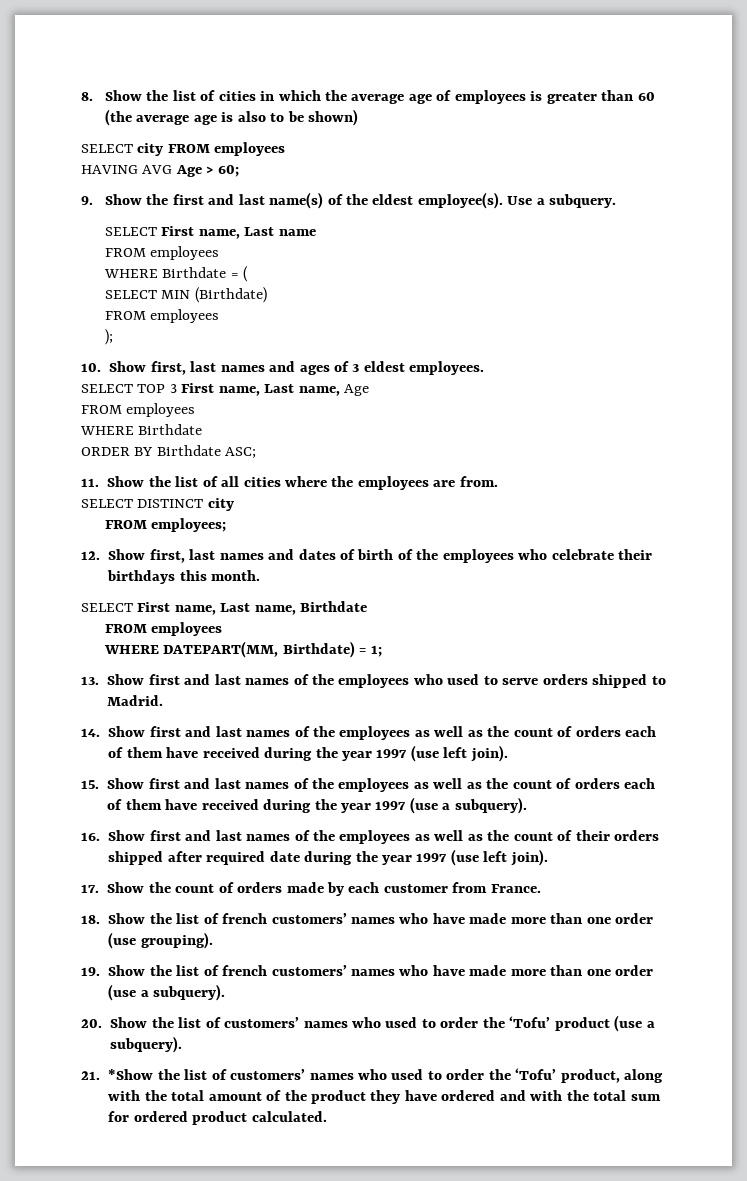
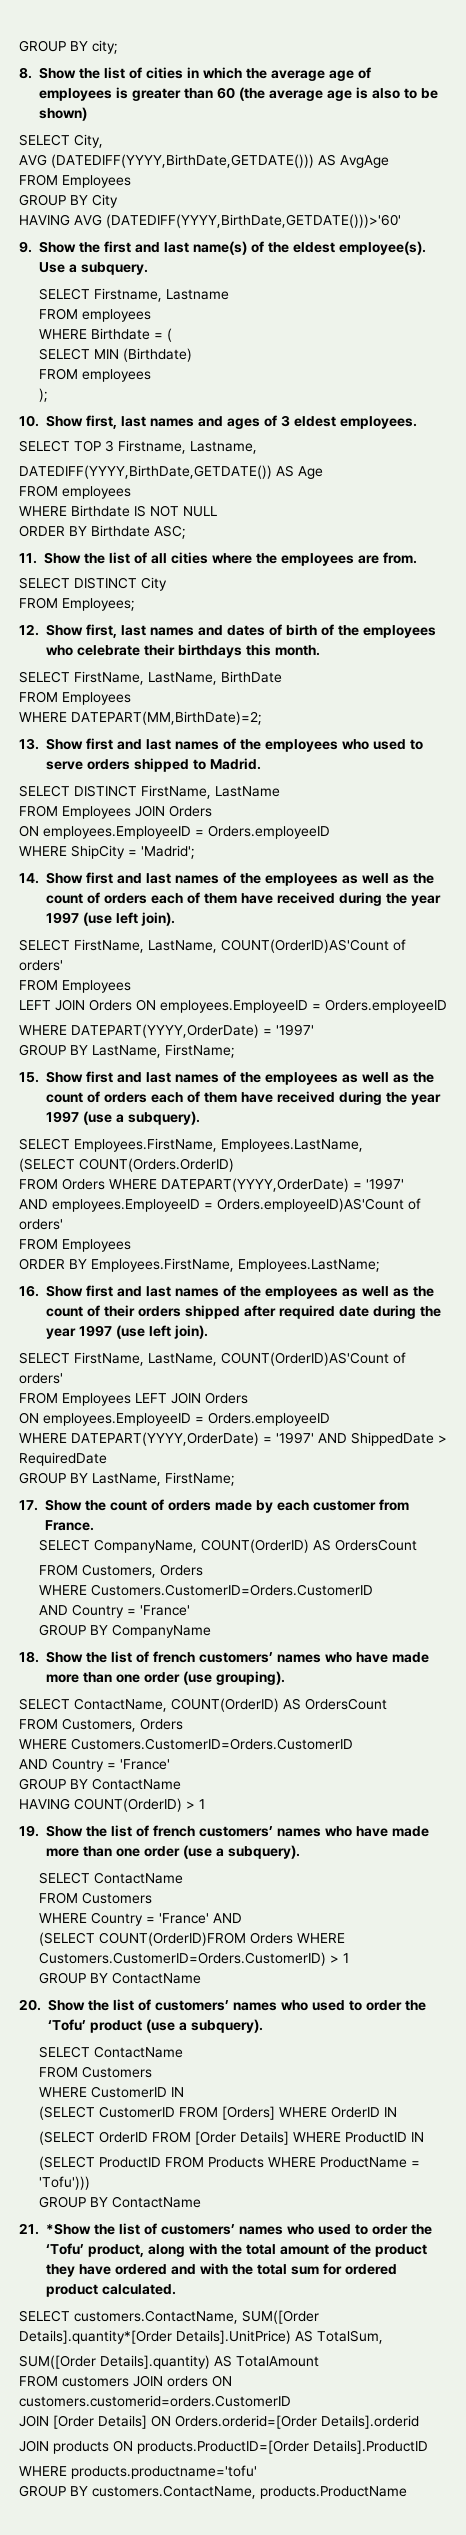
(81, 96) none -> [19,40,118,54] GROUP BY city; //
[137,142,286,156] city FROM employees -> [74,134,103,148] [19,154,389,168] [19,174,131,188] [19,194,118,208] City, // AVG (DATEDIFF(YYYY,BirthDate,GETDATE())) AS AvgAge // FROM Employees // GROUP BY City
[175,165,239,177] Age > 60; -> [106,214,401,228] (DATEDIFF(YYYY,BirthDate,GETDATE()))>'60'
[161,226,316,239] First name, Last name -> [93,288,229,302] Firstname, Lastname
[181,383,340,396] First name, Last name, -> [118,440,257,454] [19,465,294,479] Firstname, Lastname, // DATEDIFF(YYYY,BirthDate,GETDATE()) AS
(203, 429) none -> [134,505,217,517] IS NOT NULL
[207,498,234,511] [104,518,227,532] city // FROM employees; -> [141,577,167,591] [19,597,135,611] City // FROM Employees;
[137,601,368,615] [104,622,223,636] [103,641,382,658] First name, Last name, Birthdate // FROM employees // WHERE DATEPART(MM, Birthdate) = 1; -> [74,671,282,685] [19,691,131,705] [19,711,262,725] FirstName, LastName, BirthDate // FROM Employees // WHERE DATEPART(MM,BirthDate)=2;
(164, 700) none -> [19,785,280,799] [19,805,212,819] [19,825,330,839] [19,845,195,859] // SELECT DISTINCT FirstName, LastName // FROM Employees JOIN Orders // ON employees.EmployeeID = Orders.employeeID // WHERE ShipCity = 'Madrid';
(508, 753) none -> [19,939,406,953] [19,960,63,971] [19,979,131,993] [19,999,447,1013] [19,1024,314,1038] [19,1044,235,1058] // SELECT FirstName, LastName, COUNT(OrderID)AS'Count of orders' // FROM Employees // LEFT JOIN Orders ON employees.EmployeeID = Orders.employeeID // WHERE DATEPART(YYYY,OrderDate) = '1997' // GROUP BY LastName, FirstName;
(527, 805) none -> [19,1138,363,1152] [19,1158,234,1172] [19,1178,404,1192] [19,1198,421,1212] [19,1219,63,1230] [19,1238,131,1252] [19,1258,380,1272] // SELECT Employees.FirstName, Employees.LastName, // (SELECT COUNT(Orders.OrderID) // FROM Orders WHERE DATEPART(YYYY,OrderDate) = '1997' // AND employees.EmployeeID = Orders.employeeID)AS'Count of orders' // FROM Employees // ORDER BY Employees.FirstName, Employees.LastName;
(548, 857) none -> [19,1352,406,1366] [19,1373,63,1384] [19,1392,248,1406] [19,1412,330,1426] [19,1432,447,1446] [19,1452,107,1466] [19,1472,235,1486] // SELECT FirstName, LastName, COUNT(OrderID)AS'Count of orders' // FROM Employees LEFT JOIN Orders // ON employees.EmployeeID = Orders.employeeID // WHERE DATEPART(YYYY,OrderDate) = '1997' AND ShippedDate > RequiredDate // GROUP BY LastName, FirstName;
(541, 888) none -> [38,1539,417,1553] [38,1564,203,1578] [38,1584,373,1596] [38,1604,190,1618] [38,1624,211,1638] // SELECT CompanyName, COUNT(OrderID) AS OrdersCount // FROM Customers, Orders // WHERE Customers.CustomerID=Orders.CustomerID // AND Country = 'France' // GROUP BY CompanyName
(213, 940) none -> [19,1698,387,1712] [19,1718,183,1732] [19,1738,353,1750] [19,1758,170,1772] [19,1778,181,1790] [19,1798,205,1812] // SELECT ContactName, COUNT(OrderID) AS OrdersCount // FROM Customers, Orders // WHERE Customers.CustomerID=Orders.CustomerID // AND Country = 'France' // GROUP BY ContactName // HAVING COUNT(OrderID) > 1
(226, 992) none -> [38,1872,183,1884] [38,1892,152,1904] [38,1912,242,1926] [38,1932,345,1946] [38,1952,349,1966] [38,1972,201,1984] // SELECT ContactName // FROM Customers // WHERE Country = 'France' AND // (SELECT COUNT(OrderID)FROM Orders WHERE Customers.CustomerID=Orders.CustomerID) > 1 // GROUP BY ContactName
(183, 1044) none -> [38,2046,183,2058] [38,2066,152,2078] [38,2086,184,2098] [38,2106,397,2120] [38,2131,424,2145] [38,2156,420,2170] [38,2176,90,2190] [38,2196,201,2208] // SELECT ContactName // FROM Customers // WHERE CustomerID IN // (SELECT CustomerID FROM [Orders] WHERE OrderID IN // (SELECT OrderID FROM [Order Details] WHERE ProductID IN // (SELECT ProductID FROM Products WHERE ProductName = 'Tofu'))) // GROUP BY ContactName
(327, 1116) none -> [19,2310,319,2324] [19,2330,383,2344] [19,2355,319,2369] [19,2375,232,2387] [19,2395,291,2407] [19,2415,419,2429] [19,2440,428,2454] [19,2465,257,2479] [19,2485,407,2499] // SELECT customers.ContactName, SUM([Order Details].quantity*[Order Details].UnitPrice) AS TotalSum, // SUM([Order Details].quantity) AS TotalAmount // FROM customers JOIN orders ON customers.customerid=orders.CustomerID // JOIN [Order Details] ON Orders.orderid=[Order Details].orderid // JOIN products ON products.ProductID=[Order Details].ProductID // WHERE products.productname='tofu' // GROUP BY customers.ContactName, products.ProductName

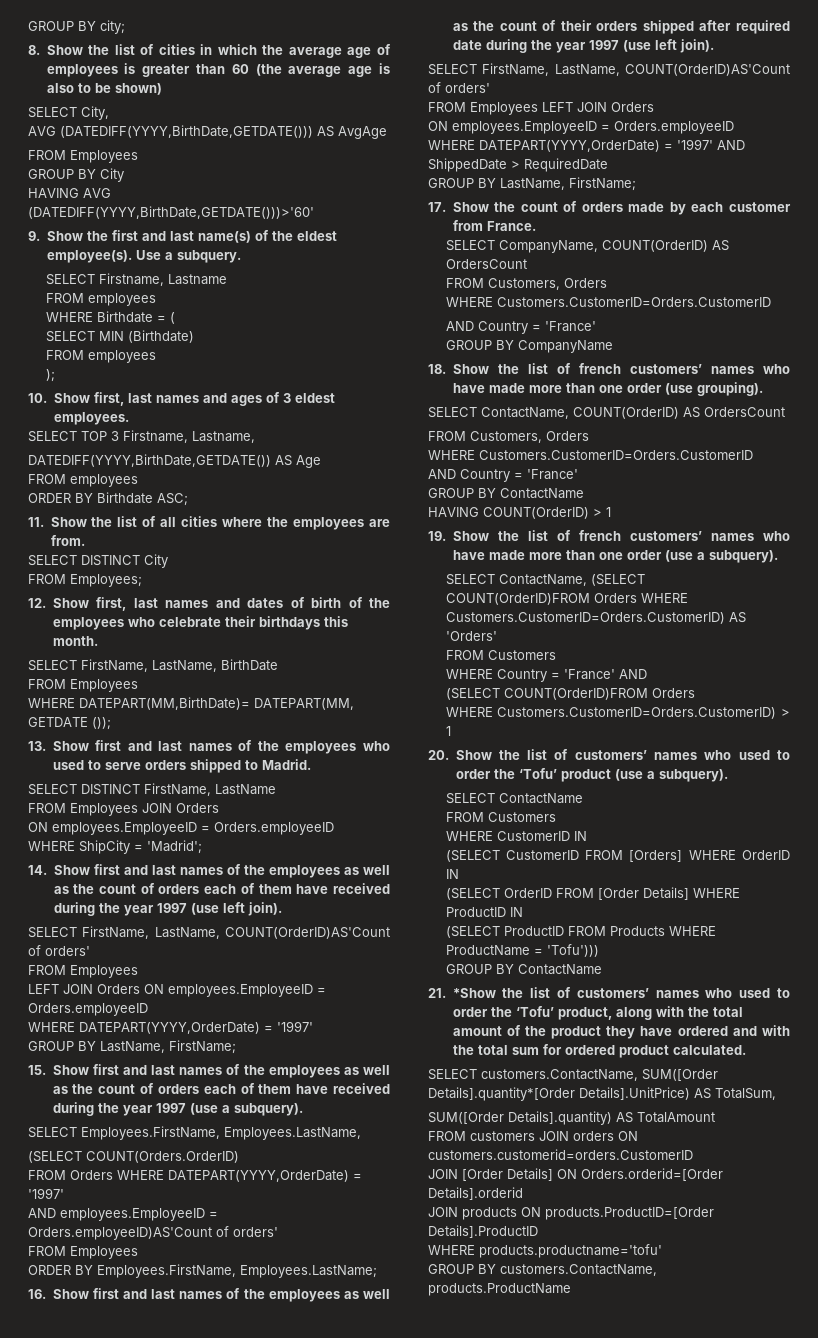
[19,505,217,517] // WHERE Birthdate IS NOT NULL -> (138, 480) none
[71,711,262,725] DATEPART(MM,BirthDate)=2; -> [79,697,354,710] [28,717,111,730] DATEPART(MM,BirthDate)= DATEPART(MM, GETDATE ());
[93,1872,183,1884] ContactName -> [498,574,645,586] [445,593,688,605] [445,612,746,624] [445,631,497,641] ContactName, (SELECT COUNT(OrderID)FROM Orders WHERE Customers.CustomerID=Orders.CustomerID) AS 'Orders'
(293, 1938) none -> (695, 693) //
[38,1972,201,1984] // GROUP BY ContactName -> (451, 731) none

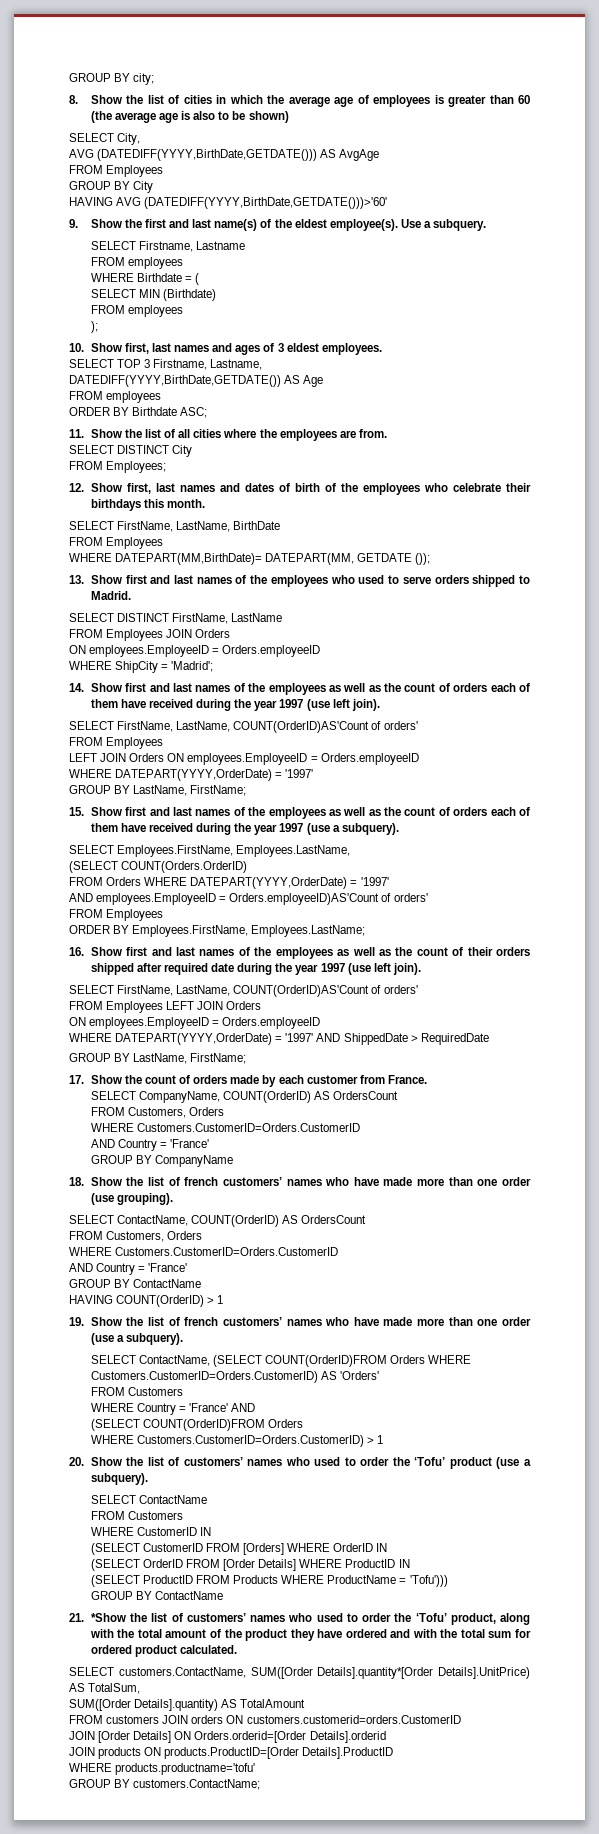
[500,1264,657,1276] [428,1283,571,1296] customers.ContactName, products.ProductName -> [133,1779,261,1790] customers.ContactName;

